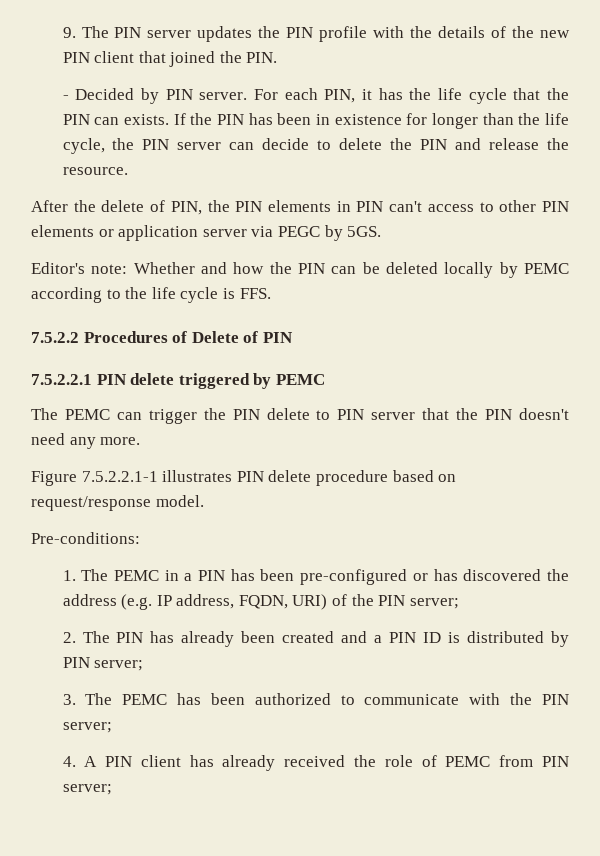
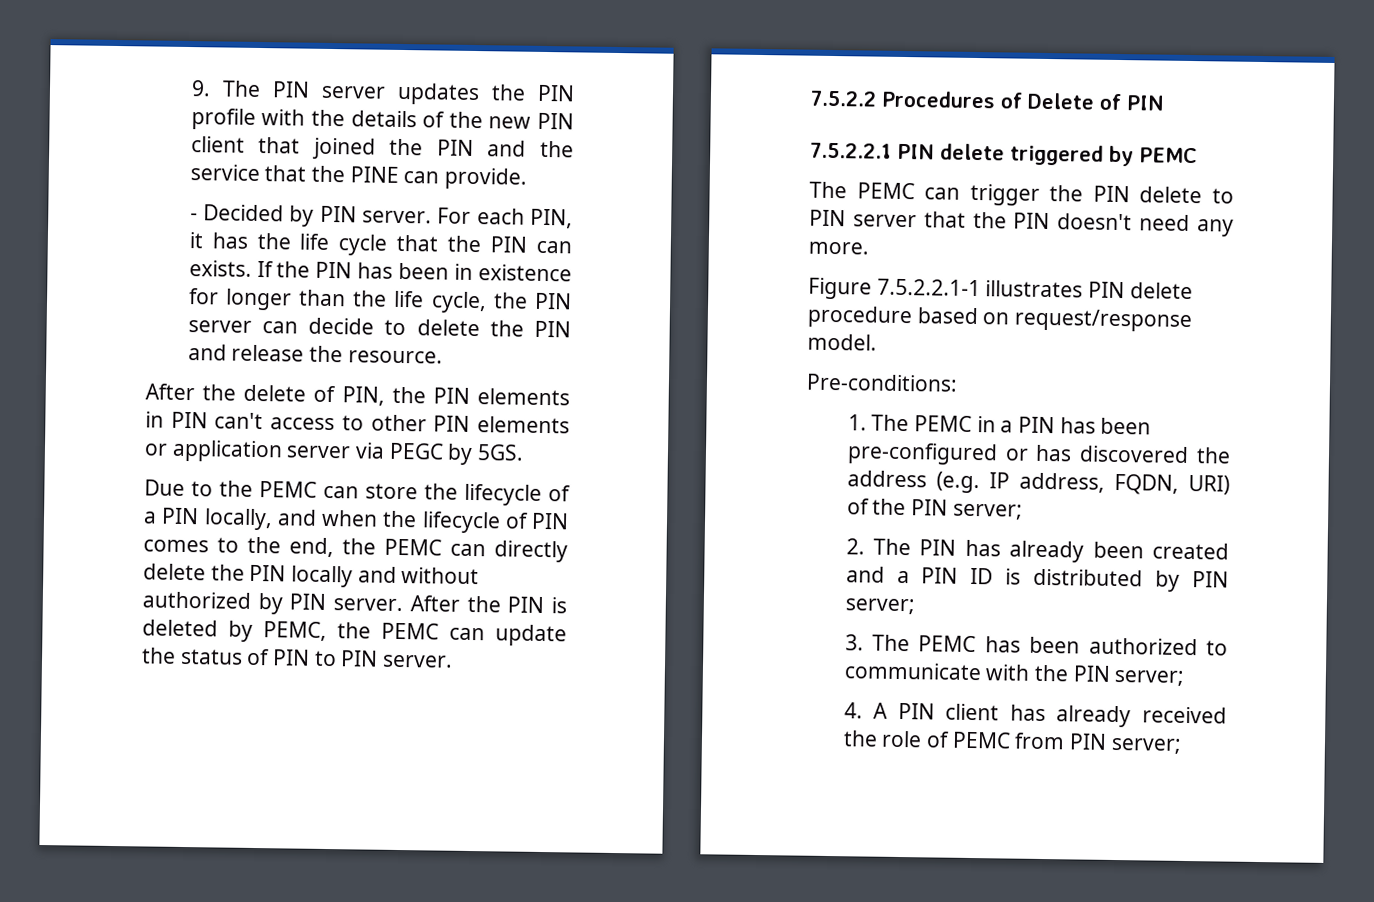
[246,52,278,63] PIN. -> [436,139,574,158] [189,164,528,190] PIN and the service that the PINE can provide.
[31,262,569,278] [31,287,271,303] Editor's note: Whether and how the PIN can be deleted locally by PEMC according to the life cycle is FFS. -> [144,479,571,506] [143,507,569,534] [143,536,568,563] [143,563,480,588] [142,591,567,615] [142,619,567,647] [141,647,454,668] Due to the PEMC can store the lifecycle of a PIN locally, and when the lifecycle of PIN comes to the end, the PEMC can directly delete the PIN locally and without authorized by PIN server. After the PIN is deleted by PEMC, the PEMC can update the status of PIN to PIN server.

